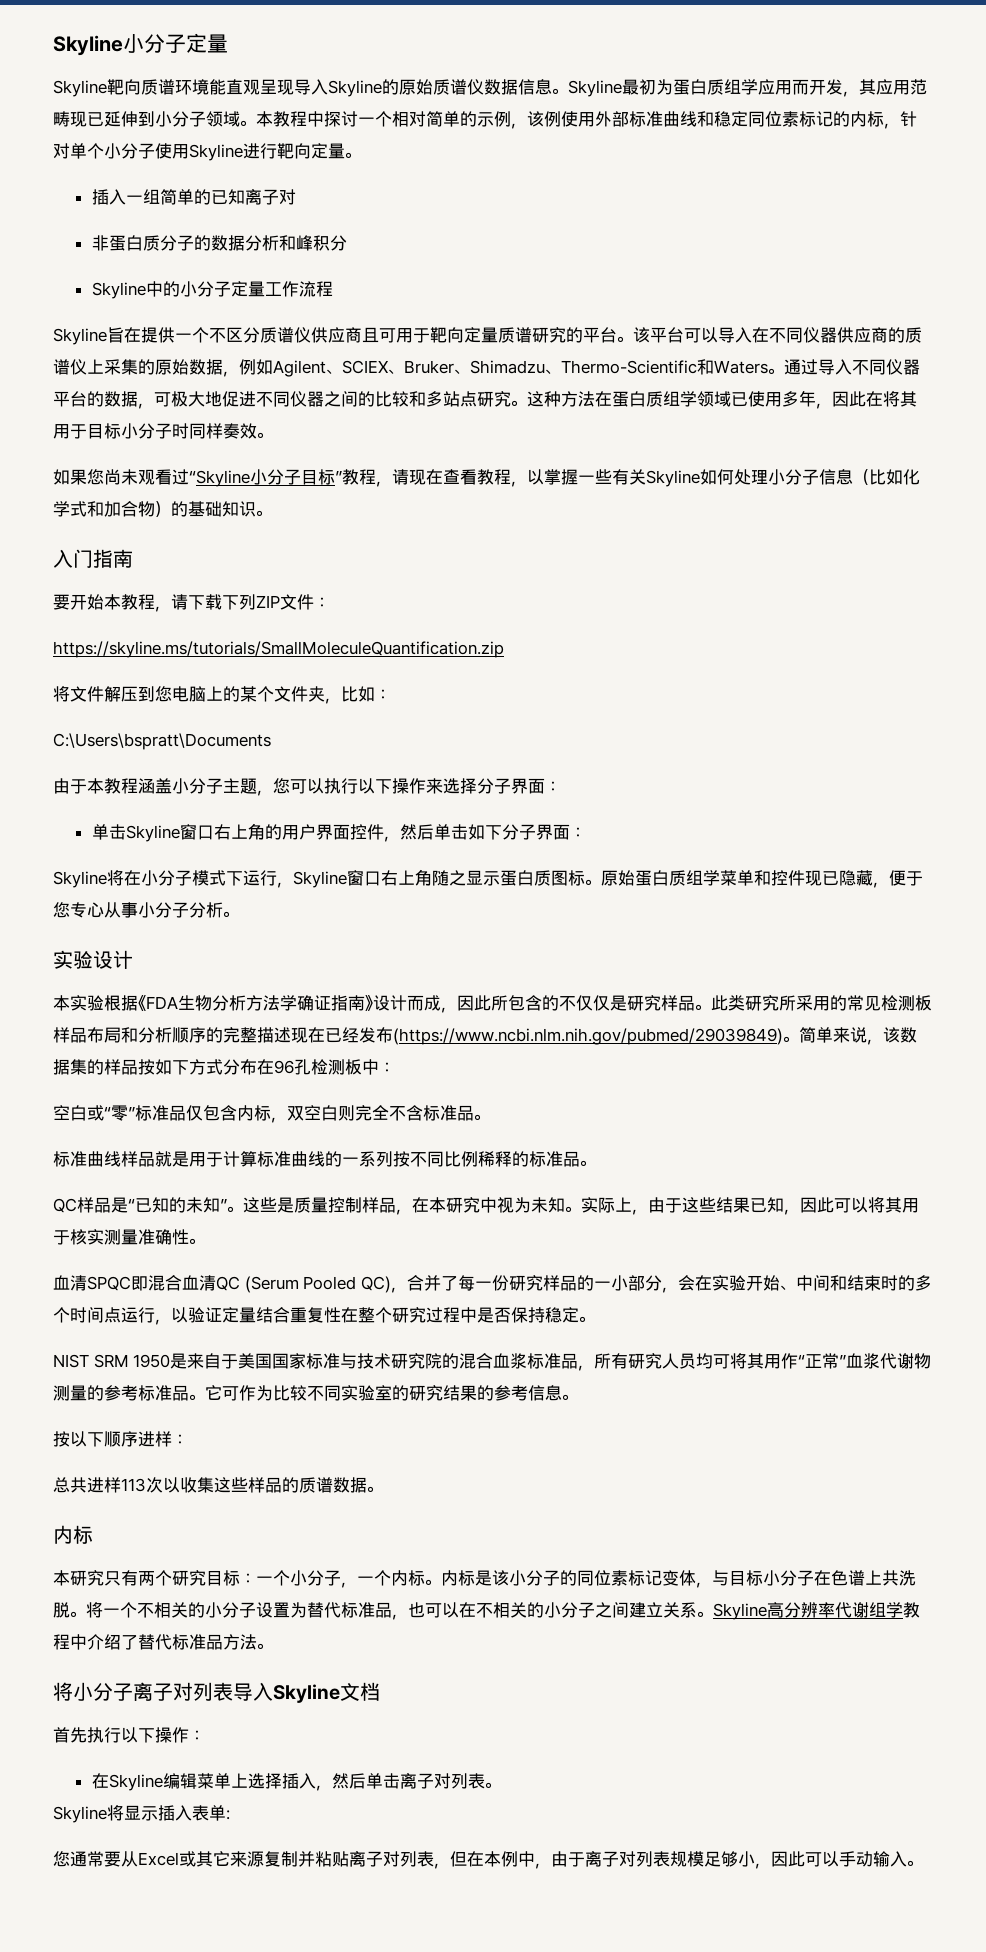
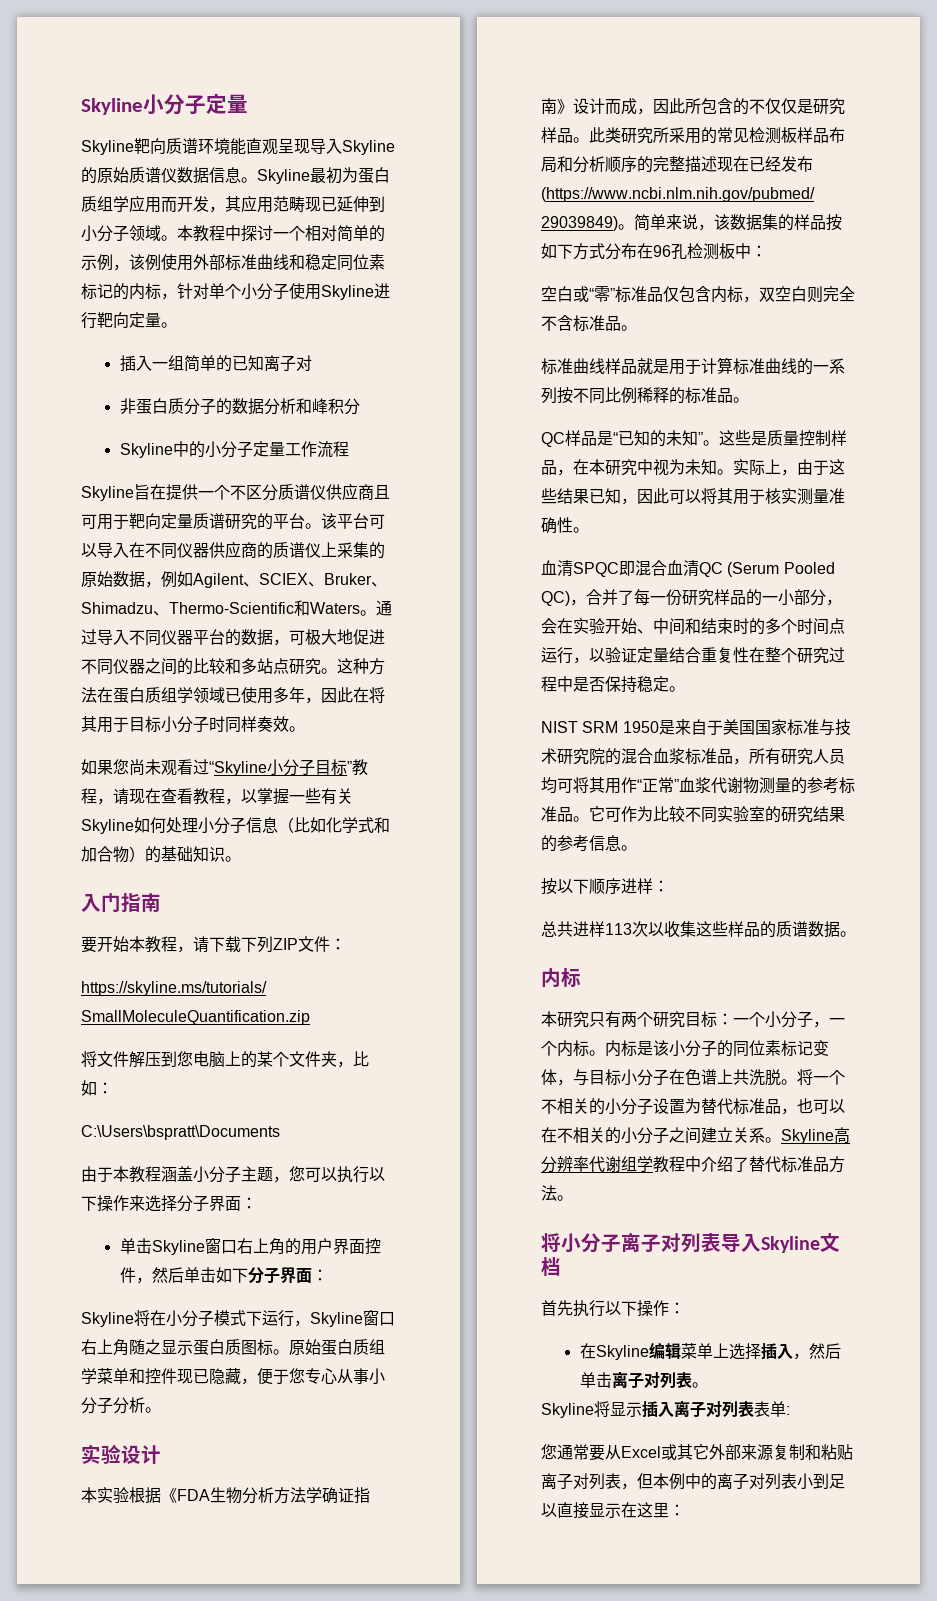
(192, 1813) none -> [674,1401,754,1417] 离子对列表
(230, 1858) none -> [709,1444,741,1460] 外部
[298,1851,315,1867] 并 -> [805,1444,821,1460] 和
[467,1851,923,1869] 在本例中，由于离子对列表规模足够小，因此可以手动输入。 -> [653,1473,845,1490] [541,1502,685,1519] 本例中的离子对列表小到足以直接显示在这里：

